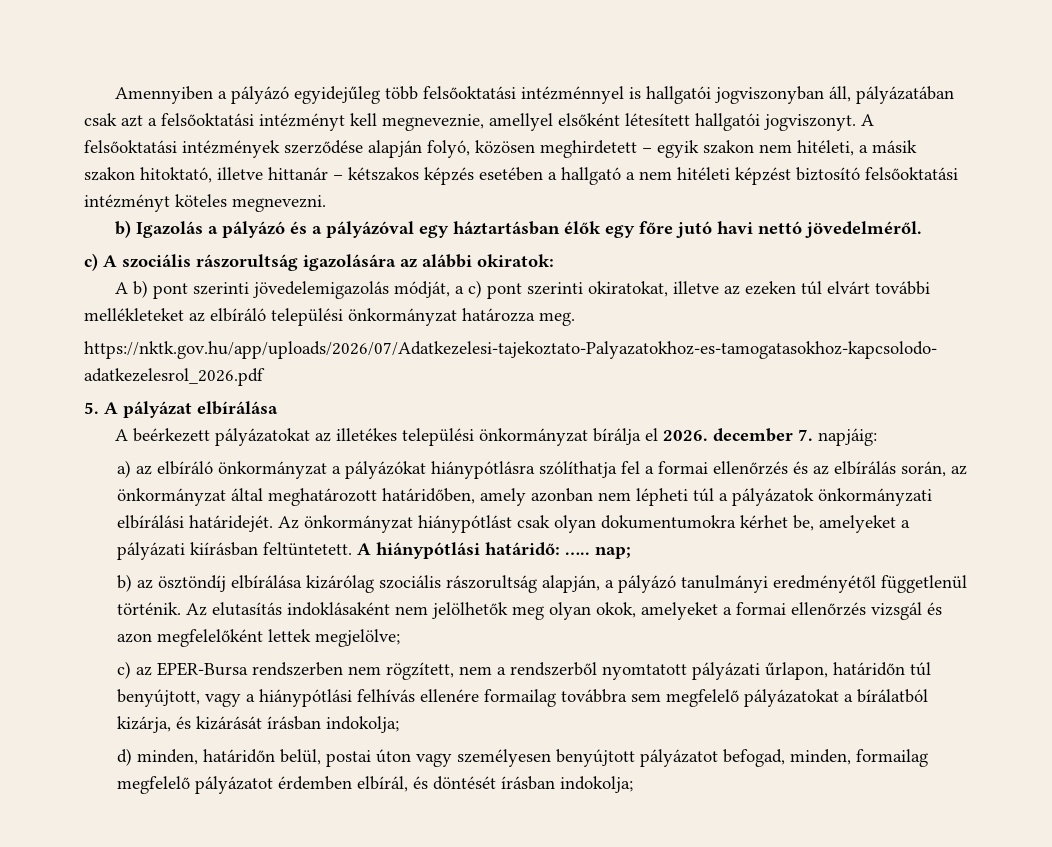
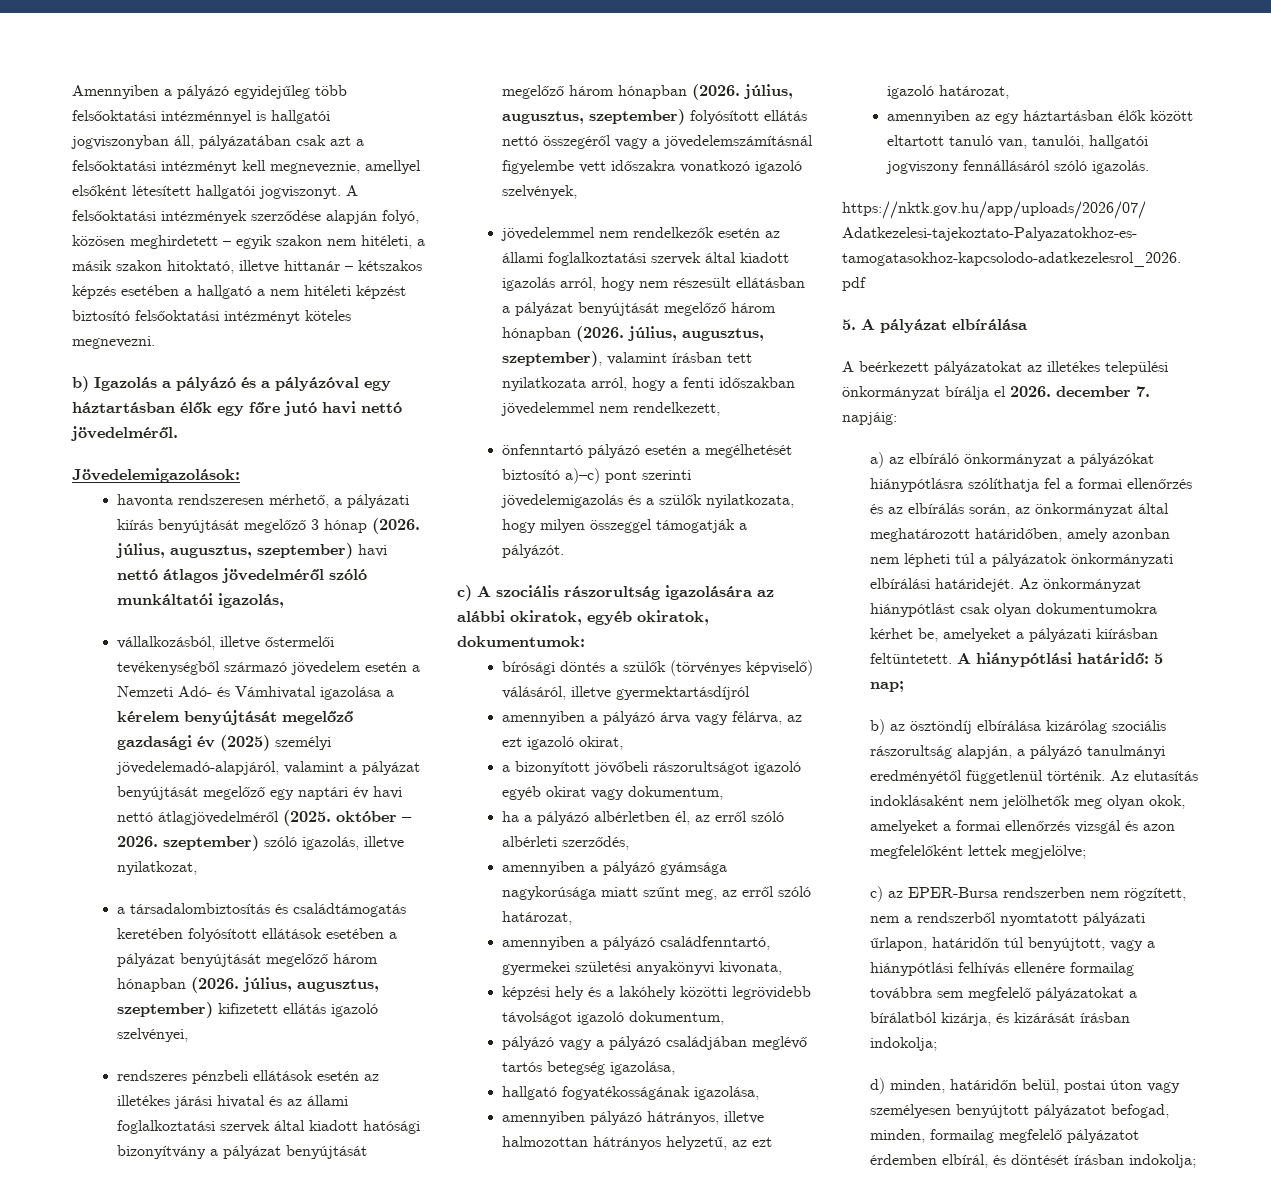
(923, 229) none -> [72,468,240,483] [117,494,410,508] [117,518,421,534] [116,543,388,559] [117,568,368,583] [117,593,285,608] [117,636,335,650] [117,661,421,675] [117,686,395,700] [117,710,354,725] [117,735,332,751] [116,761,421,775] [117,786,403,800] [117,810,413,826] [117,835,405,851] [117,861,198,875] [117,903,407,917] [117,928,398,942] [117,953,379,967] [117,977,380,993] [117,1002,379,1018] [117,1028,189,1042] [117,1070,380,1084] [117,1095,349,1109] [117,1120,421,1134] [117,1145,368,1159] [502,84,794,100] [502,109,808,125] [502,135,814,149] [502,160,803,174] [502,185,578,199] [501,227,781,241] [502,252,790,266] [502,277,806,291] [502,302,777,316] [502,326,765,342] [502,351,753,367] [502,377,796,391] [501,402,721,416] [502,444,793,458] [502,468,692,484] [501,494,795,508] [502,519,748,533] [502,544,565,558] // Jövedelemigazolások: // havonta rendszeresen mérhető, a pályázati kiírás benyújtását megelőző 3 hónap (2026. július, augusztus, szeptember) havi nettó átlagos jövedelméről szóló munkáltatói igazolás, // vállalkozásból, illetve őstermelői tevékenységből származó jövedelem esetén a Nemzeti Adó- és Vámhivatal igazolása a kérelem benyújtását megelőző gazdasági év (2025) személyi jövedelemadó-alapjáról, valamint a pályázat benyújtását megelőző egy naptári év havi nettó átlagjövedelméről (2025. október – 2026. szeptember) szóló igazolás, illetve nyilatkozat, // a társadalombiztosítás és családtámogatás keretében folyósított ellátások esetében a pályázat benyújtását megelőző három hónapban (2026. július, augusztus, szeptember) kifizetett ellátás igazoló szelvényei, // rendszeres pénzbeli ellátások esetén az illetékes járási hivatal és az állami foglalkoztatási szervek által kiadott hatósági bizonyítvány a pályázat benyújtását megelőző három hónapban (2026. július, augusztus, szeptember) folyósított ellátás nettó összegéről vagy a jövedelemszámításnál figyelembe vett időszakra vonatkozó igazoló szelvények, // jövedelemmel nem rendelkezők esetén az állami foglalkoztatási szervek által kiadott igazolás arról, hogy nem részesült ellátásban a pályázat benyújtását megelőző három hónapban (2026. július, augusztus, szeptember), valamint írásban tett nyilatkozata arról, hogy a fenti időszakban jövedelemmel nem rendelkezett, // önfenntartó pályázó esetén a megélhetését biztosító a)–c) pont szerinti jövedelemigazolás és a szülők nyilatkozata, hogy milyen összeggel támogatják a pályázót.
[477,254,554,267] [115,280,931,299] [84,308,575,326] okiratok: // A b) pont szerinti jövedelemigazolás módját, a c) pont szerinti okiratokat, illetve az ezeken túl elvárt további mellékleteket az elbíráló települési önkormányzat határozza meg. -> [510,610,709,625] [457,636,585,647] [502,660,814,676] [502,686,751,700] [502,711,803,725] [502,736,624,750] [502,761,802,775] [502,786,724,800] [502,811,785,825] [502,836,630,850] [502,861,728,875] [502,886,812,900] [502,911,573,925] [502,936,771,950] [502,961,783,975] [502,986,812,1000] [502,1011,725,1025] [502,1036,808,1050] [502,1061,676,1075] [502,1086,760,1100] [502,1111,765,1125] [502,1136,773,1150] [887,85,1010,99] [887,110,1194,124] [887,135,1149,149] [886,160,1150,174] okiratok, egyéb okiratok, dokumentumok: // bírósági döntés a szülők (törvényes képviselő) válásáról, illetve gyermektartásdíjról // amennyiben a pályázó árva vagy félárva, az ezt igazoló okirat, // a bizonyított jövőbeli rászorultságot igazoló egyéb okirat vagy dokumentum, // ha a pályázó albérletben él, az erről szóló albérleti szerződés, // amennyiben a pályázó gyámsága nagykorúsága miatt szűnt meg, az erről szóló határozat, // amennyiben a pályázó családfenntartó, gyermekei születési anyakönyvi kivonata, // képzési hely és a lakóhely közötti legrövidebb távolságot igazoló dokumentum, // pályázó vagy a pályázó családjában meglévő tartós betegség igazolása, // hallgató fogyatékosságának igazolása, // amennyiben pályázó hátrányos, illetve halmozottan hátrányos helyzetű, az ezt igazoló határozat, // amennyiben az egy háztartásban élők között eltartott tanuló van, tanulói, hallgatói jogviszony fennállásáról szóló igazolás.
[565,552,591,555] ….. -> [1153,653,1163,664] 5

